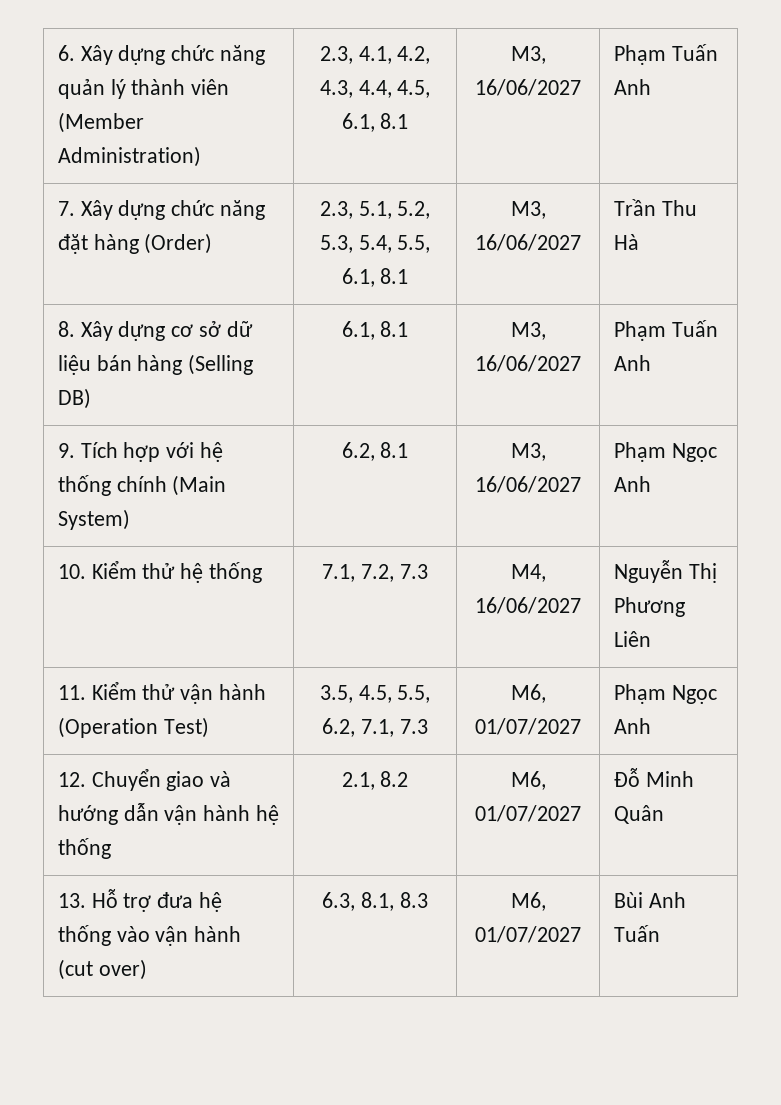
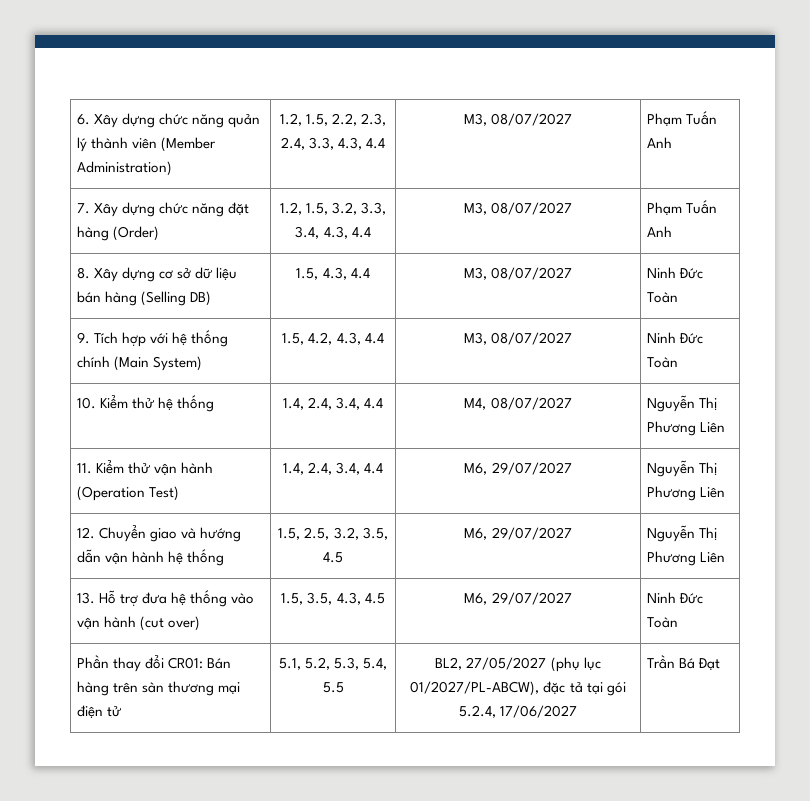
[319,46,431,64] [319,80,431,98] [341,113,409,132] [510,46,546,64] [475,79,581,96] 2.3, 4.1, 4.2, 4.3, 4.4, 4.5, 6.1, 8.1 | M3, 16/06/2027 -> [279,113,387,126] [280,137,386,150] [463,113,573,126] 1.2, 1.5, 2.2, 2.3, 2.4, 3.3, 4.3, 4.4 | M3, 08/07/2027
[319,201,431,219] [319,235,431,253] [341,268,409,287] [510,201,546,219] [475,234,581,251] [613,199,697,216] [613,234,639,250] 2.3, 5.1, 5.2, 5.3, 5.4, 5.5, 6.1, 8.1 | M3, 16/06/2027 | Trần Thu Hà -> [279,202,387,215] [295,226,371,239] [463,202,573,215] [646,200,717,215] [646,226,672,237] 1.2, 1.5, 3.2, 3.3, 3.4, 4.3, 4.4 | M3, 08/07/2027 | Phạm Tuấn Anh
[341,321,409,340] [510,322,546,340] [475,355,581,372] [613,320,718,341] [613,355,651,371] 6.1, 8.1 | M3, 16/06/2027 | Phạm Tuấn Anh -> [296,267,370,280] [463,267,573,280] [646,267,703,279] [646,292,678,303] 1.5, 4.3, 4.4 | M3, 08/07/2027 | Ninh Đức Toàn
[341,442,409,461] [510,443,546,461] [475,476,581,493] [613,442,717,462] [613,476,651,492] 6.2, 8.1 | M3, 16/06/2027 | Phạm Ngọc Anh -> [282,332,384,345] [463,332,573,345] [646,332,703,344] [646,357,678,368] 1.5, 4.2, 4.3, 4.4 | M3, 08/07/2027 | Ninh Đức Toàn
[322,564,428,582] 7.1, 7.2, 7.3 -> [282,397,384,410] 1.4, 2.4, 3.4, 4.4
[475,597,581,614] 16/06/2027 -> [490,397,572,410] 08/07/2027
[319,685,431,703] [322,718,428,737] [510,684,546,703] [475,718,581,735] [613,684,717,704] [613,718,651,734] 3.5, 4.5, 5.5, 6.2, 7.1, 7.3 | M6, 01/07/2027 | Phạm Ngọc Anh -> [282,462,384,475] [464,462,572,475] [646,460,717,477] [646,486,725,501] 1.4, 2.4, 3.4, 4.4 | M6, 29/07/2027 | Nguyễn Thị Phương Liên
[341,771,409,790] [510,771,546,790] [475,805,581,822] [613,768,694,787] [613,805,664,824] 2.1, 8.2 | M6, 01/07/2027 | Đỗ Minh Quân -> [278,527,388,540] [323,552,343,563] [464,527,572,540] [646,525,717,542] [646,551,725,566] 1.5, 2.5, 3.2, 3.5, 4.5 | M6, 29/07/2027 | Nguyễn Thị Phương Liên
[322,892,428,911] [510,892,546,911] [475,926,581,943] [613,892,686,908] [613,925,660,942] 6.3, 8.1, 8.3 | M6, 01/07/2027 | Bùi Anh Tuấn -> [281,592,385,605] [464,592,572,605] [646,592,703,604] [646,617,678,628] [76,655,232,672] [76,681,241,696] [76,705,122,718] [278,657,388,670] [322,682,344,693] [435,657,601,672] [410,681,626,696] [458,705,578,718] [646,655,721,670] 1.5, 3.5, 4.3, 4.5 | M6, 29/07/2027 | Ninh Đức Toàn // Phần thay đổi CR01: Bán hàng trên sàn thương mại điện tử | 5.1, 5.2, 5.3, 5.4, 5.5 | BL2, 27/05/2027 (phụ lục 01/2027/PL-ABCW), đặc tả tại gói 5.2.4, 17/06/2027 | Trần Bá Đạt

